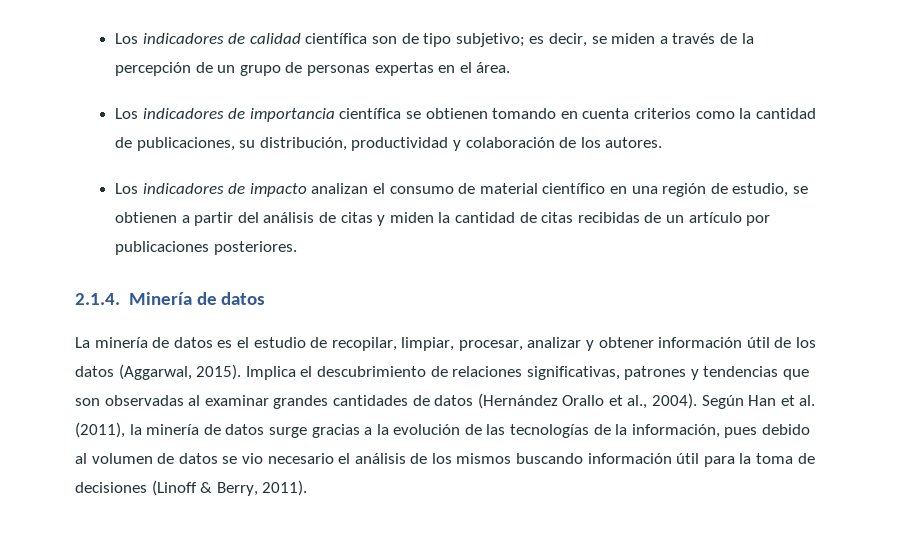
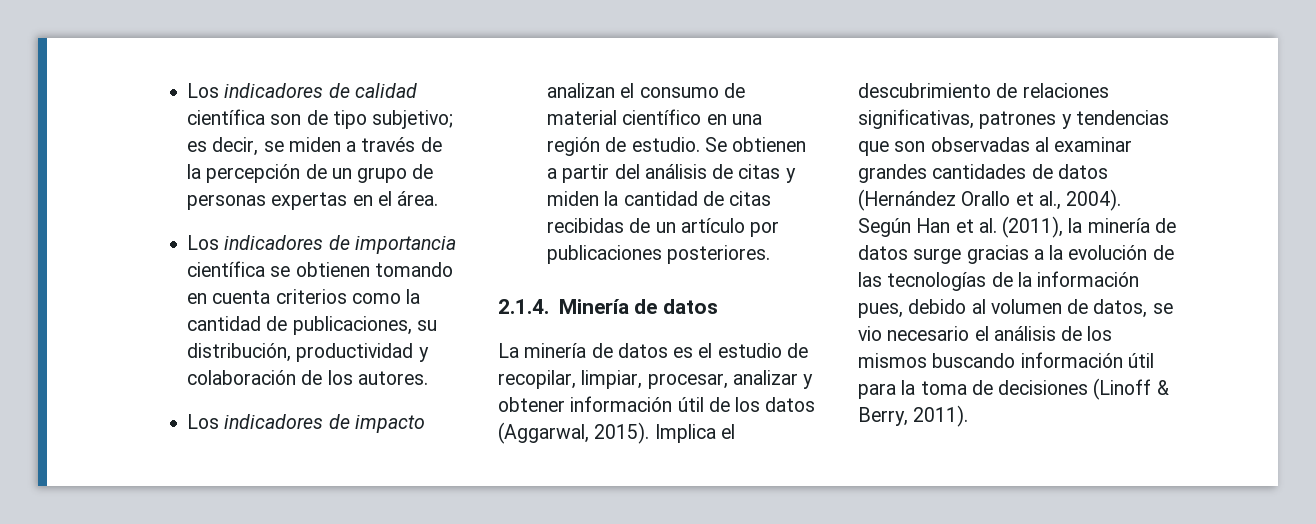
[732,183,808,197] estudio, se -> [631,137,727,152] estudio. Se
[631,424,758,438] información, pues -> [1037,271,1140,287] [858,303,903,318] información pues,
[178,453,218,464] datos -> [1093,299,1148,318] datos,

